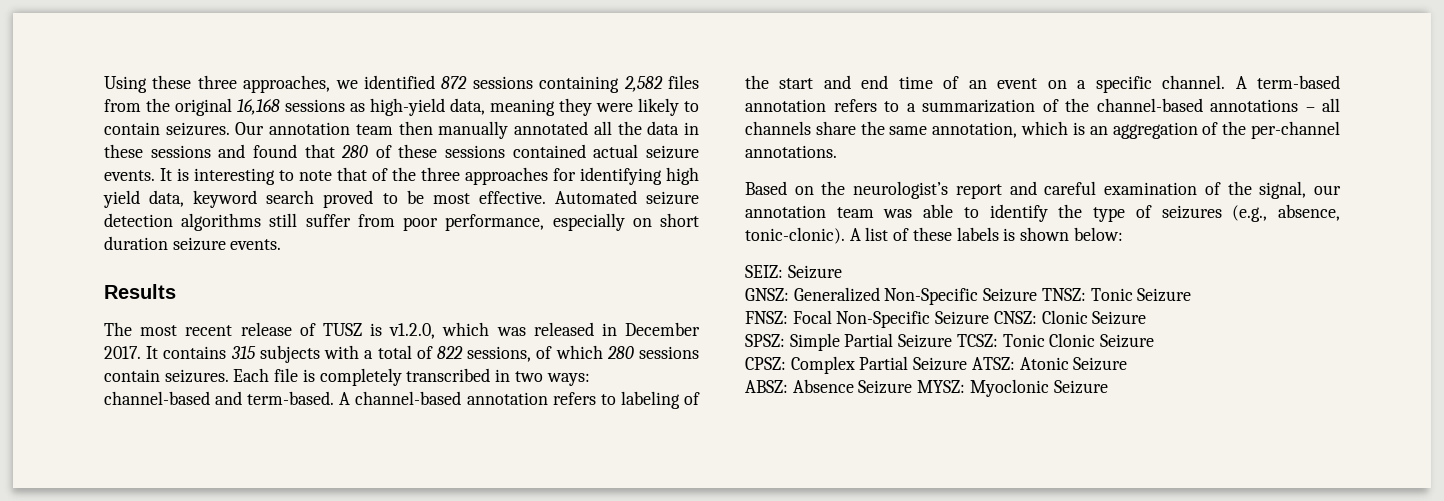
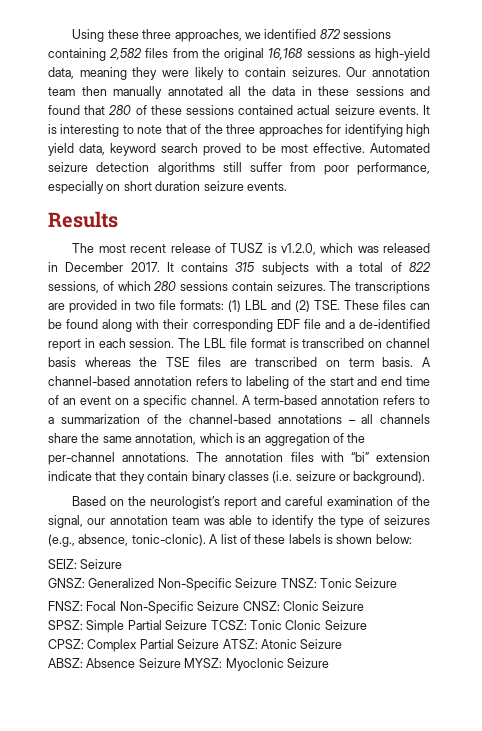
[233,368,590,386] [104,391,335,405] Each file is completely transcribed in two ways: channel-based and term-based. -> [329,281,430,294] [48,300,430,313] [48,319,430,332] [48,338,430,351] [48,357,414,367] The transcriptions are provided in two file formats: (1) LBL and (2) TSE. These files can be found along with their corresponding EDF file and a de-identified report in each session. The LBL file format is transcribed on channel basis whereas the TSE files are transcribed on term basis.
(837, 151) none -> [196,452,431,462] [48,471,426,484] The annotation files with “bi” extension indicate that they contain binary classes (i.e. seizure or background).

